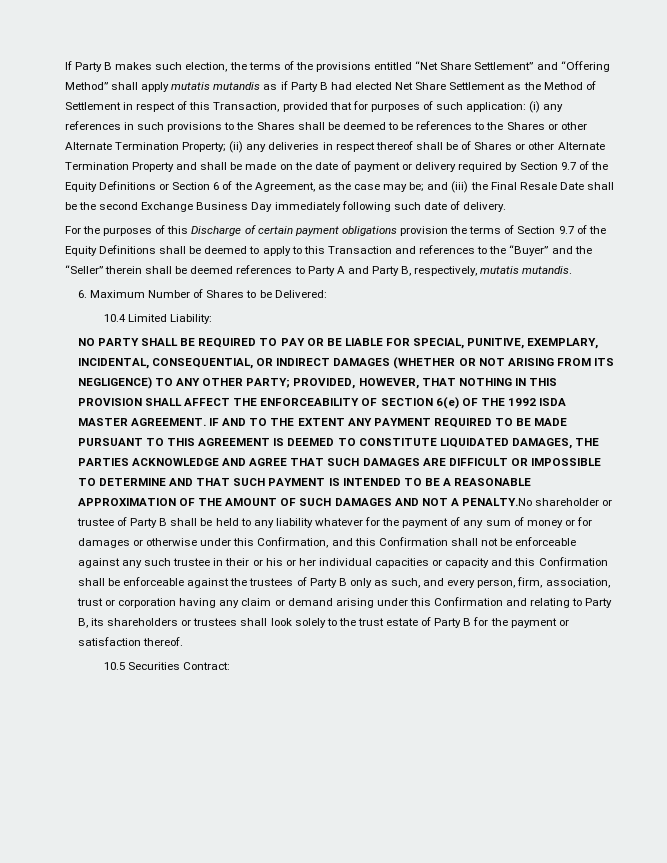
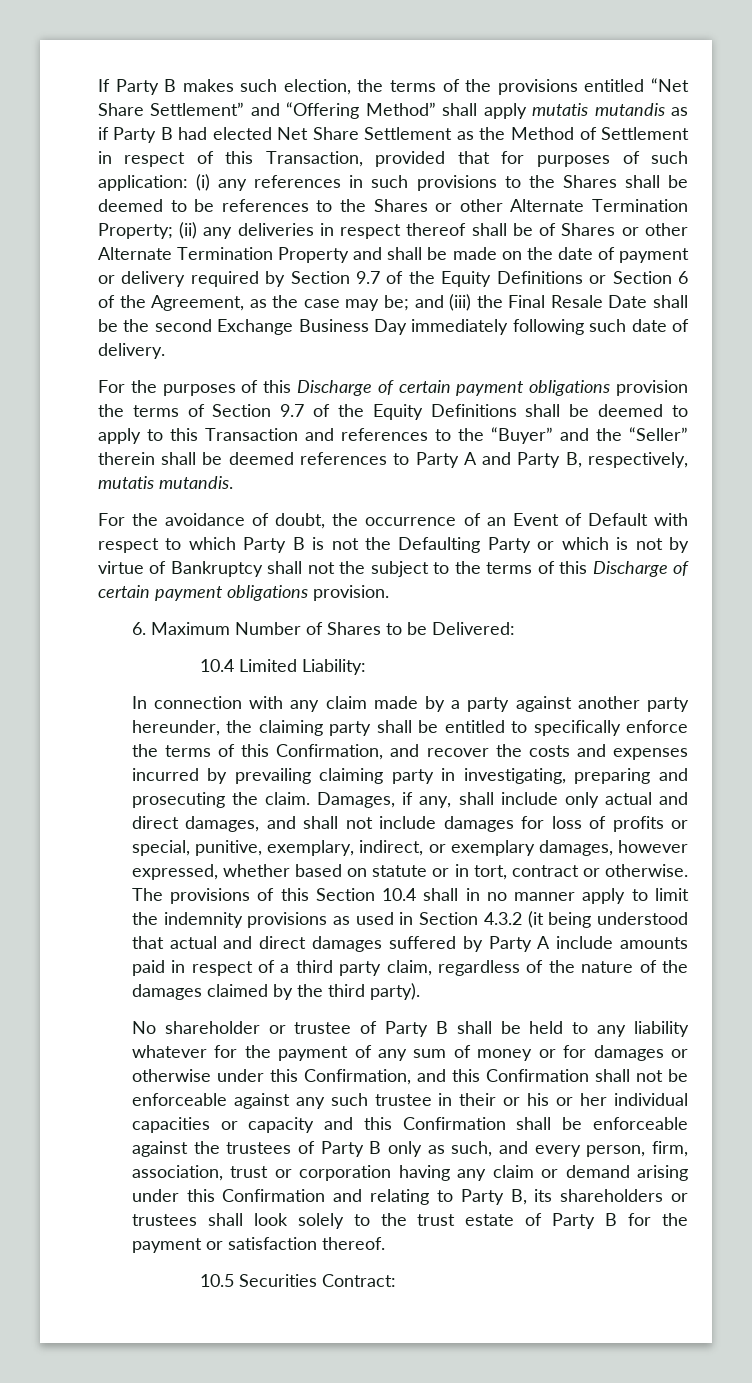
(573, 270) none -> [97,513,688,529] [97,537,689,553] [97,561,689,577] [97,585,389,601] // For the avoidance of doubt, the occurrence of an Event of Default with respect to which Party B is not the Defaulting Party or which is not by virtue of Bankruptcy shall not the subject to the terms of this Discharge of certain payment obligations provision.
[77,338,599,349] [77,357,614,369] [77,377,557,389] [77,397,567,409] [77,418,568,428] [77,438,599,449] [77,458,601,466] [77,478,532,486] [77,498,532,506] NO PARTY SHALL BE REQUIRED TO PAY OR BE LIABLE FOR SPECIAL, PUNITIVE, EXEMPLARY, INCIDENTAL, CONSEQUENTIAL, OR INDIRECT DAMAGES (WHETHER OR NOT ARISING FROM ITS NEGLIGENCE) TO ANY OTHER PARTY; PROVIDED, HOWEVER, THAT NOTHING IN THIS PROVISION SHALL AFFECT THE ENFORCEABILITY OF SECTION 6(e) OF THE 1992 ISDA MASTER AGREEMENT. IF AND TO THE EXTENT ANY PAYMENT REQUIRED TO BE MADE PURSUANT TO THIS AGREEMENT IS DEEMED TO CONSTITUTE LIQUIDATED DAMAGES, THE PARTIES ACKNOWLEDGE AND AGREE THAT SUCH DAMAGES ARE DIFFICULT OR IMPOSSIBLE TO DETERMINE AND THAT SUCH PAYMENT IS INTENDED TO BE A REASONABLE APPROXIMATION OF THE AMOUNT OF SUCH DAMAGES AND NOT A PENALTY.No -> [131,696,689,712] [131,720,688,736] [131,744,688,760] [131,768,689,784] [131,792,688,808] [131,816,688,832] [131,840,688,856] [131,864,688,880] [131,888,689,904] [131,911,689,928] [131,936,688,952] [131,960,688,976] [131,983,420,1000] [131,1021,156,1034] In connection with any claim made by a party against another party hereunder, the claiming party shall be entitled to specifically enforce the terms of this Confirmation, and recover the costs and expenses incurred by prevailing claiming party in investigating, preparing and prosecuting the claim. Damages, if any, shall include only actual and direct damages, and shall not include damages for loss of profits or special, punitive, exemplary, indirect, or exemplary damages, however expressed, whether based on statute or in tort, contract or otherwise. The provisions of this Section 10.4 shall in no manner apply to limit the indemnity provisions as used in Section 4.3.2 (it being understood that actual and direct damages suffered by Party A include amounts paid in respect of a third party claim, regardless of the nature of the damages claimed by the third party). // No

